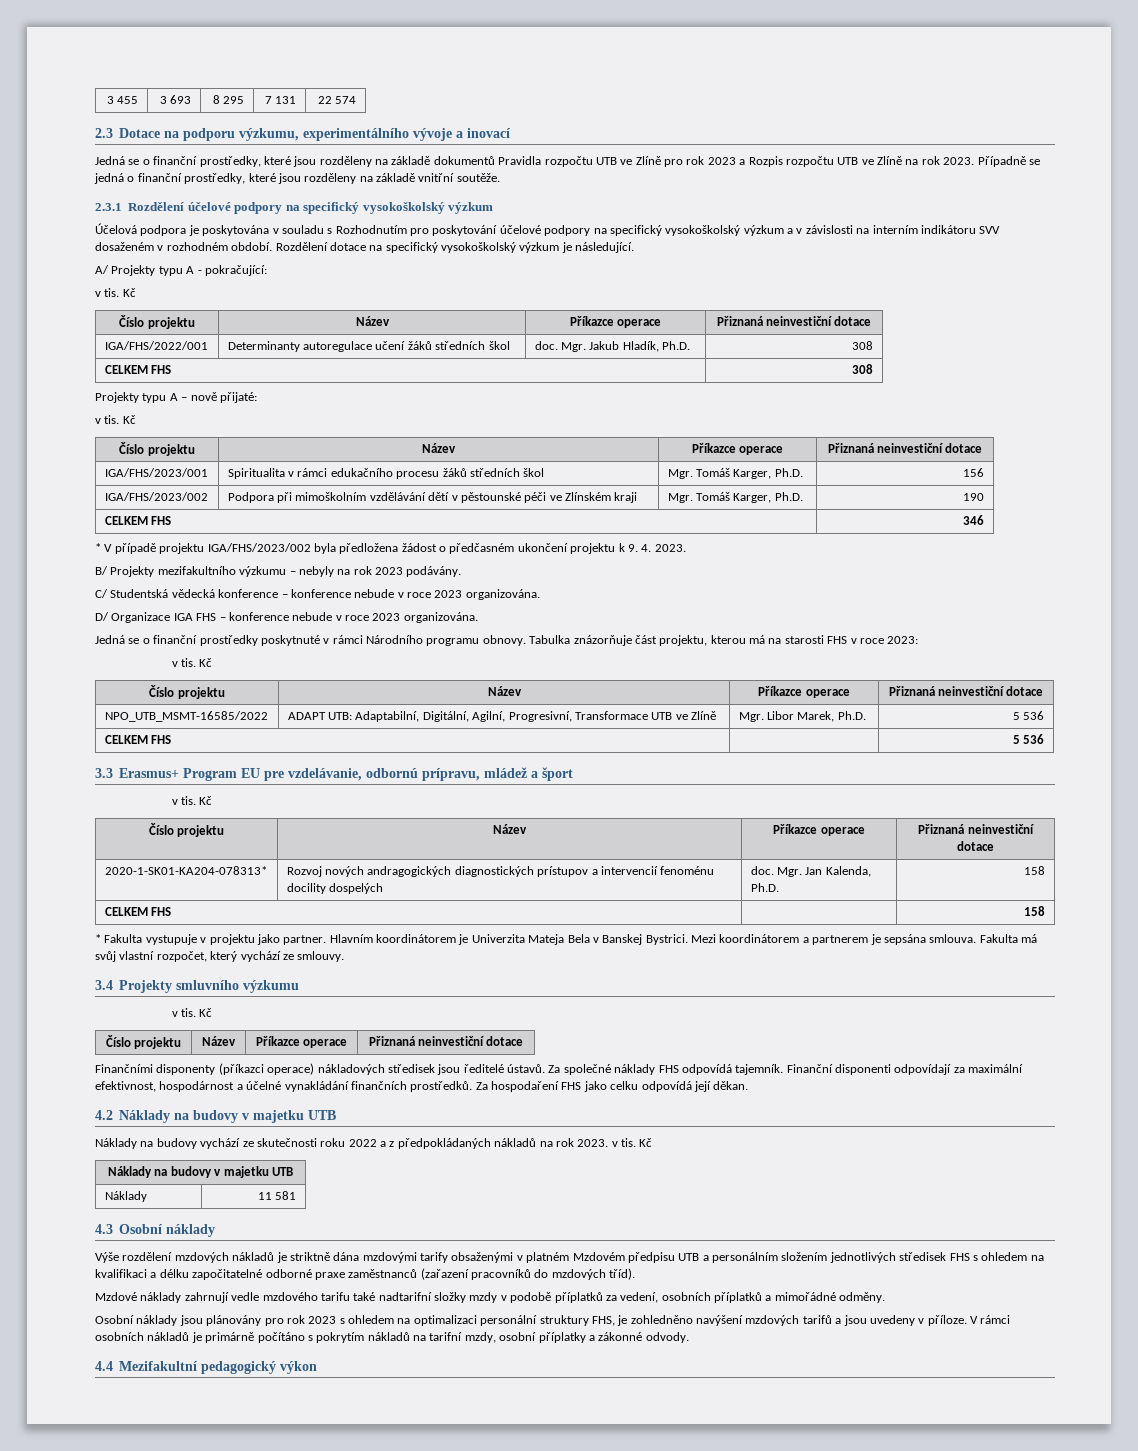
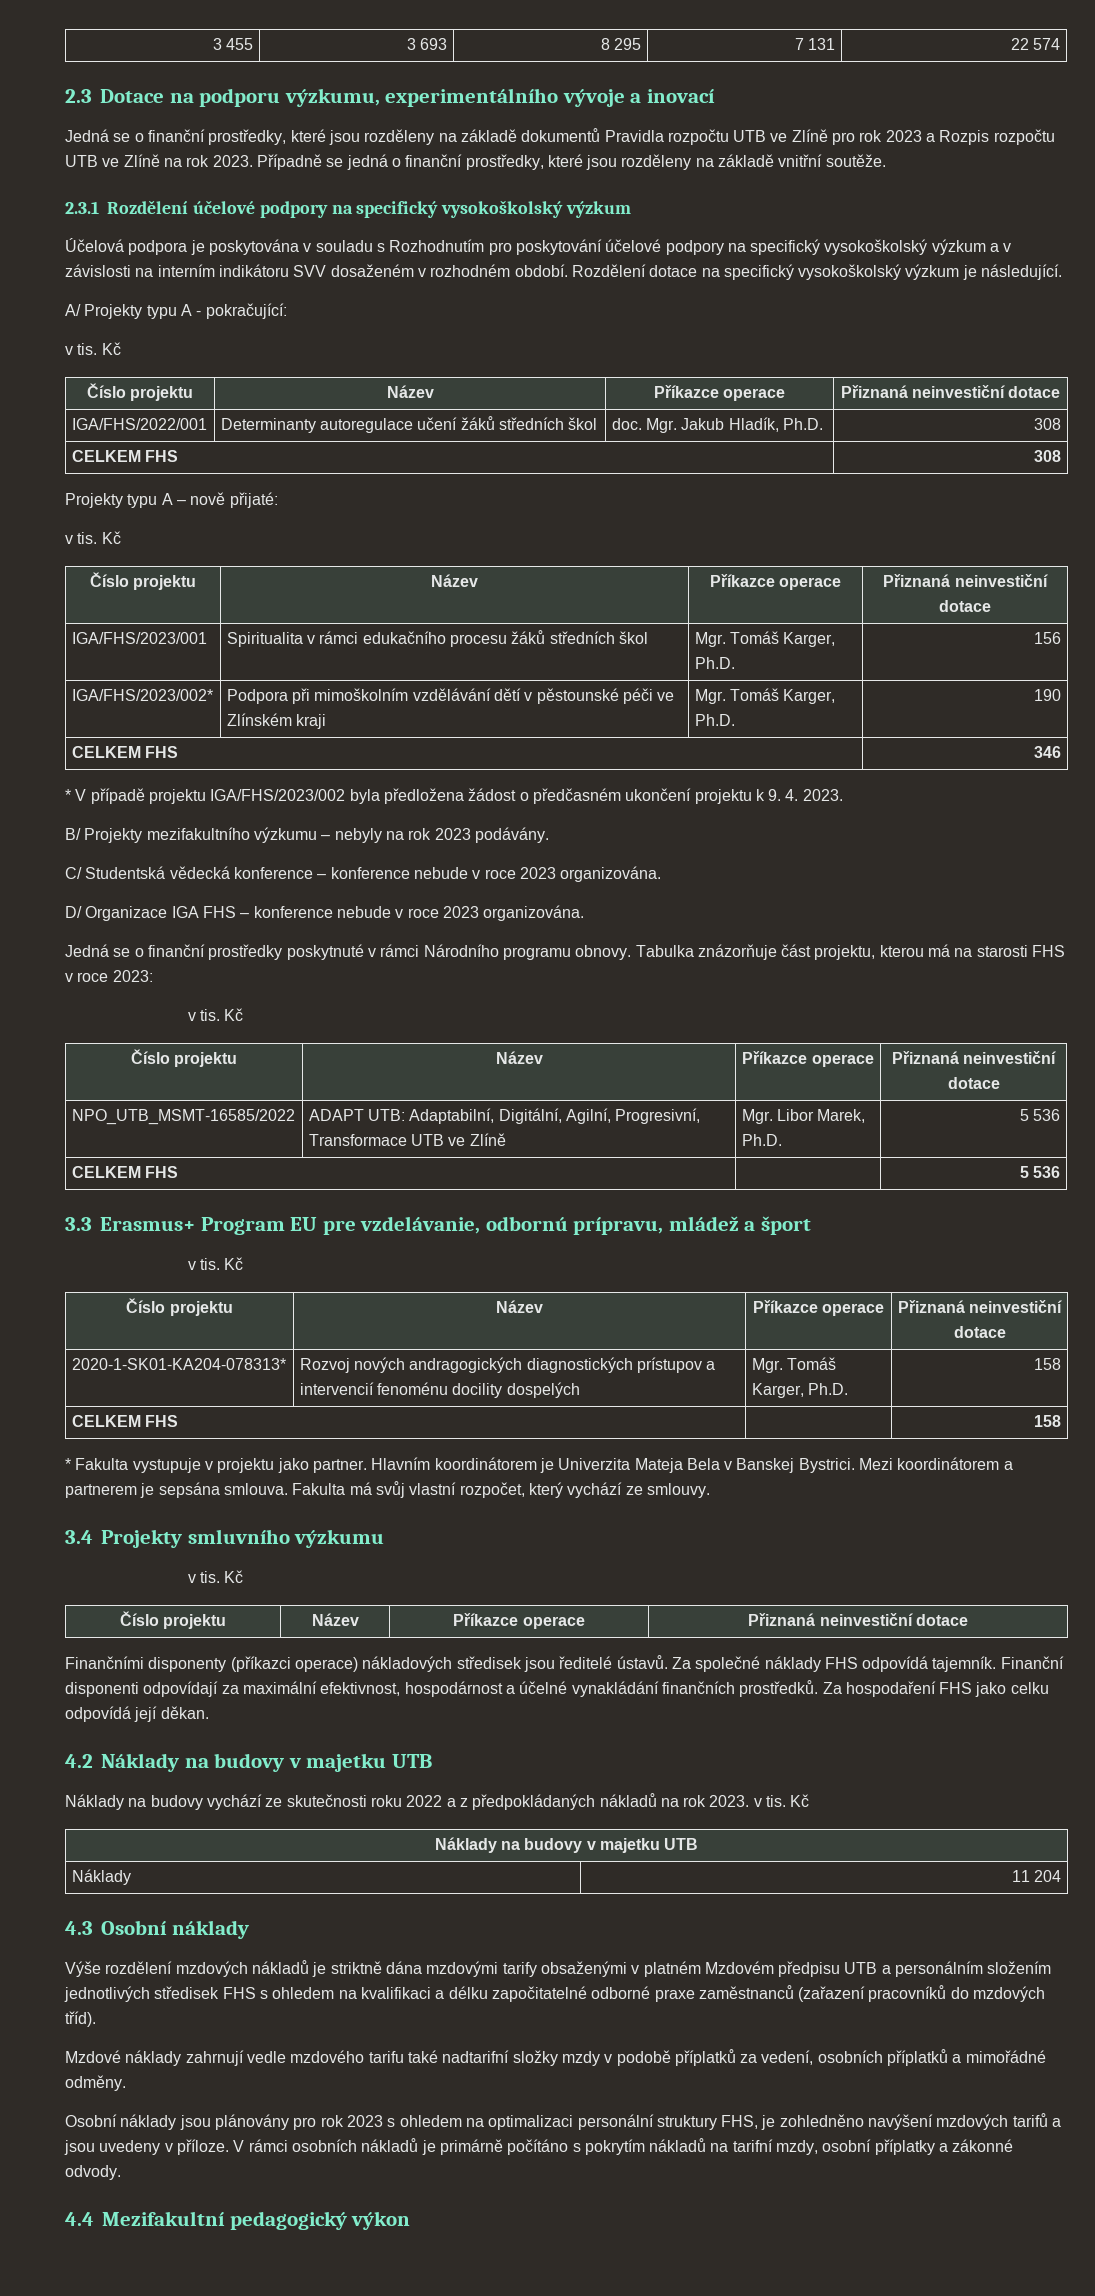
[104,492,208,501] IGA/FHS/2023/002 -> [71,689,213,701] IGA/FHS/2023/002*
[750,866,871,877] doc. Mgr. Jan Kalenda, -> [751,1357,836,1373] [751,1383,804,1398] Mgr. Tomáš Karger,
[275,1191,297,1200] 581 -> [1034,1870,1062,1882] 204

